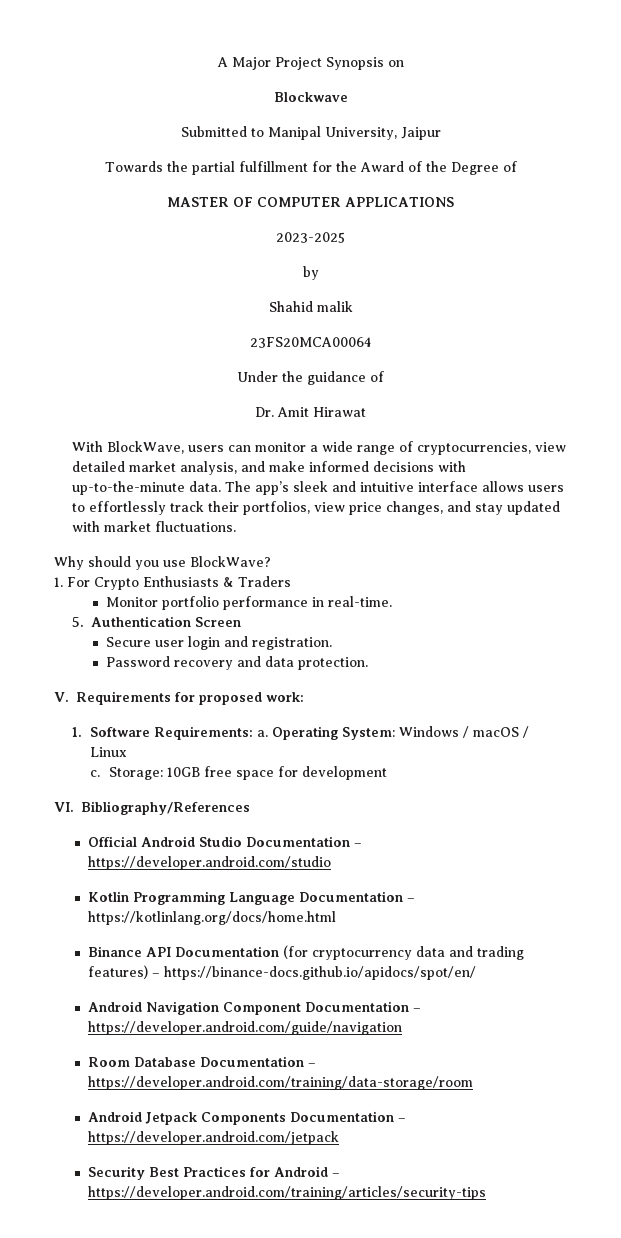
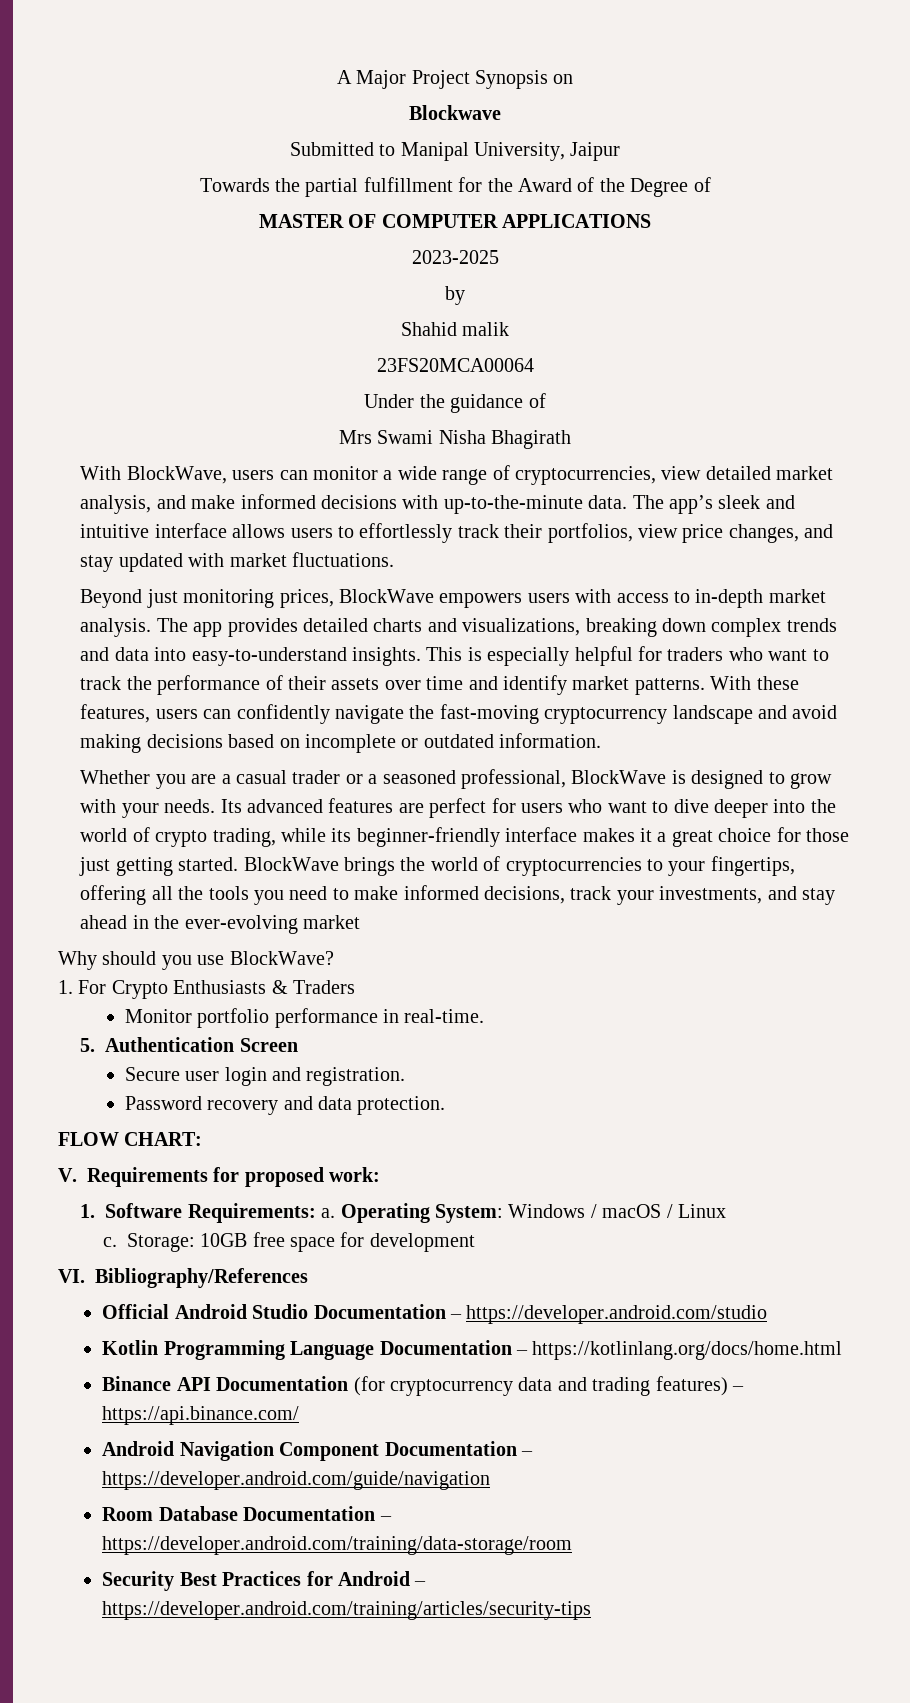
[255,407,366,417] Dr. Amit Hirawat -> [338,430,572,449] Mrs Swami Nisha Bhagirath
(237, 526) none -> [80,589,826,608] [80,618,837,637] [80,646,829,666] [80,675,799,695] [80,704,838,724] [80,733,602,753] [80,769,833,789] [80,798,836,818] [80,827,850,847] [79,856,795,876] [80,885,836,905] [80,915,361,934] // Beyond just monitoring prices, BlockWave empowers users with access to in-depth market analysis. The app provides detailed charts and visualizations, breaking down complex trends and data into easy-to-understand insights. This is especially helpful for traders who want to track the performance of their assets over time and identify market patterns. With these features, users can confidently navigate the fast-moving cryptocurrency landscape and avoid making decisions based on incomplete or outdated information. // Whether you are a casual trader or a seasoned professional, BlockWave is designed to grow with your needs. Its advanced features are perfect for users who want to dive deeper into the world of crypto trading, while its beginner-friendly interface makes it a great choice for those just getting started. BlockWave brings the world of cryptocurrencies to your fingertips, offering all the tools you need to make informed decisions, track your investments, and stay ahead in the ever-evolving market
(368, 663) none -> [58,1132,203,1146] // FLOW CHART:
[163,966,476,980] https://binance-docs.github.io/apidocs/spot/en/ -> [102,1406,300,1425] https://api.binance.com/
[87,1111,406,1125] [87,1131,339,1145] // Android Jetpack Components Documentation – https://developer.android.com/jetpack -> (573, 1545) none

